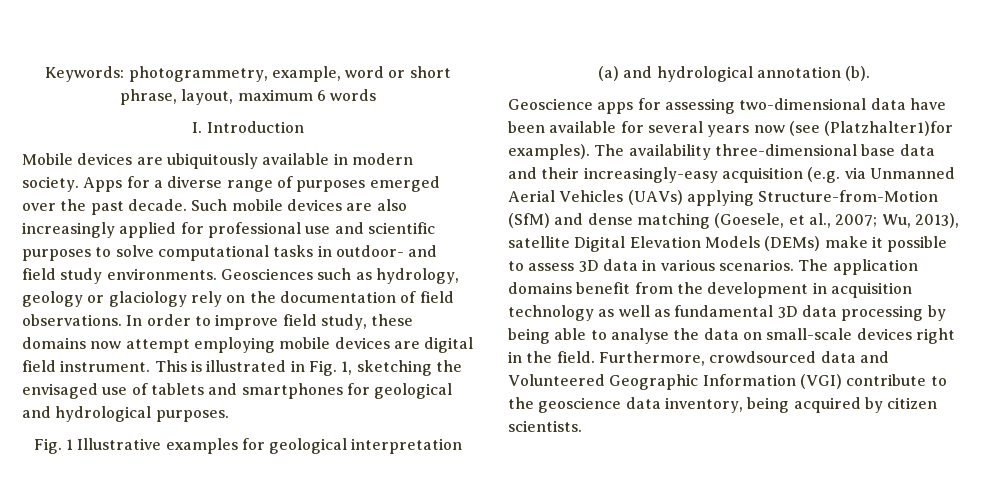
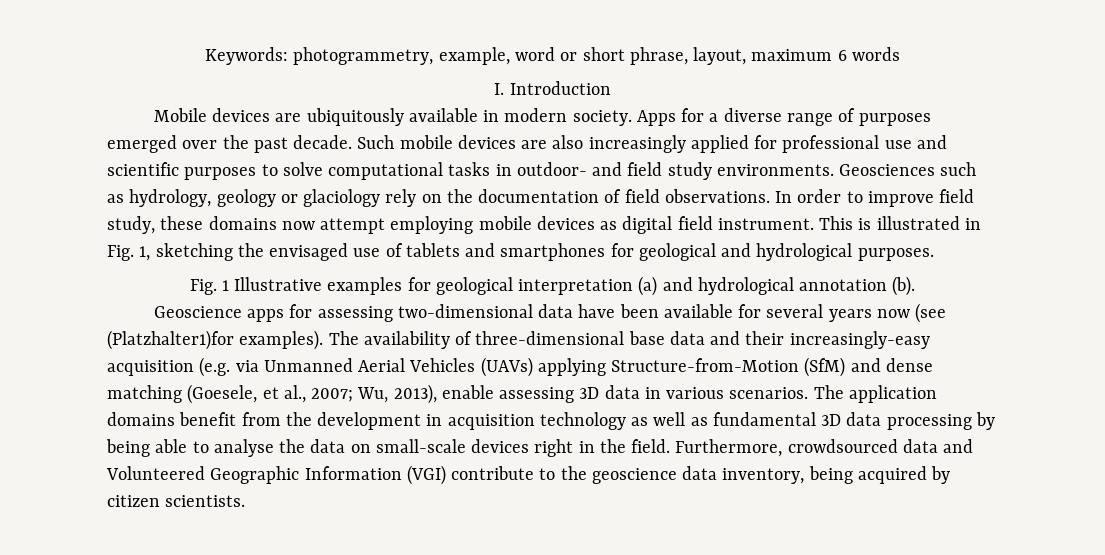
[393,341,420,349] are -> [600,221,618,230] as
(711, 152) none -> [455,331,473,345] of
[508,236,948,252] [508,261,575,271] satellite Digital Elevation Models (DEMs) make it possible to assess -> [441,385,575,403] enable assessing

